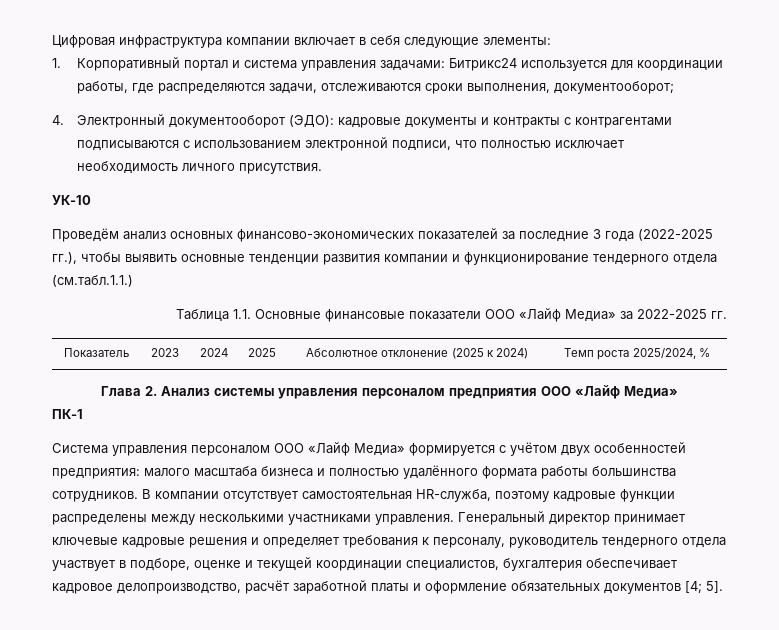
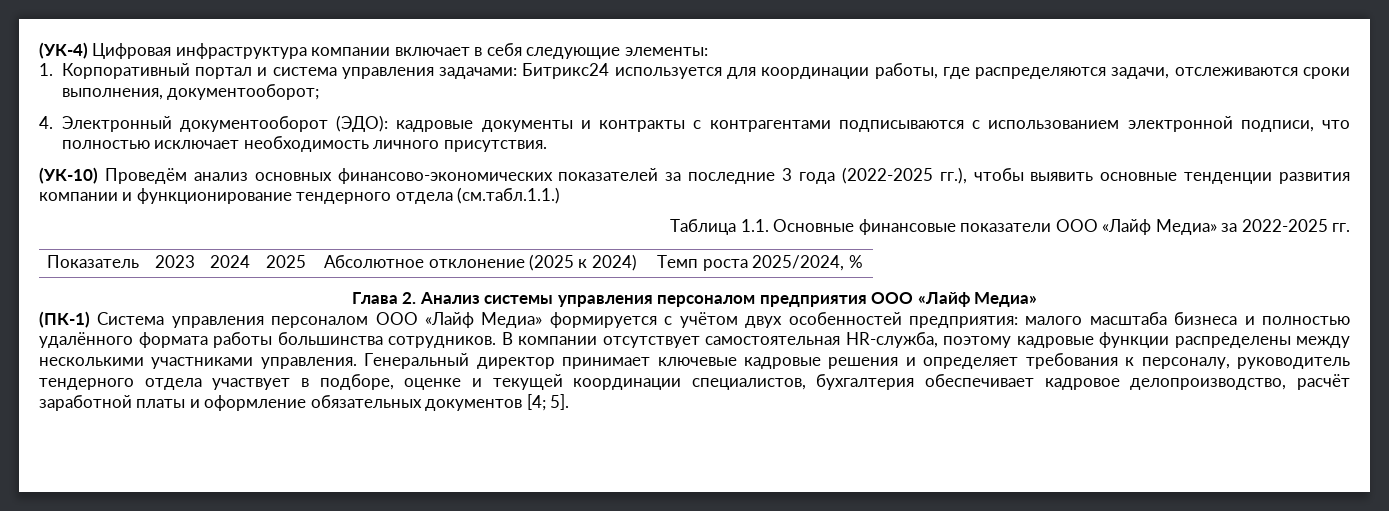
(52, 41) none -> [39,42,88,59] (УК-4)
[52,195,91,205] УК-10 // -> [39,167,98,184] (УК-10)
[52,409,83,419] ПК-1 // -> [39,311,90,328] (ПК-1)

